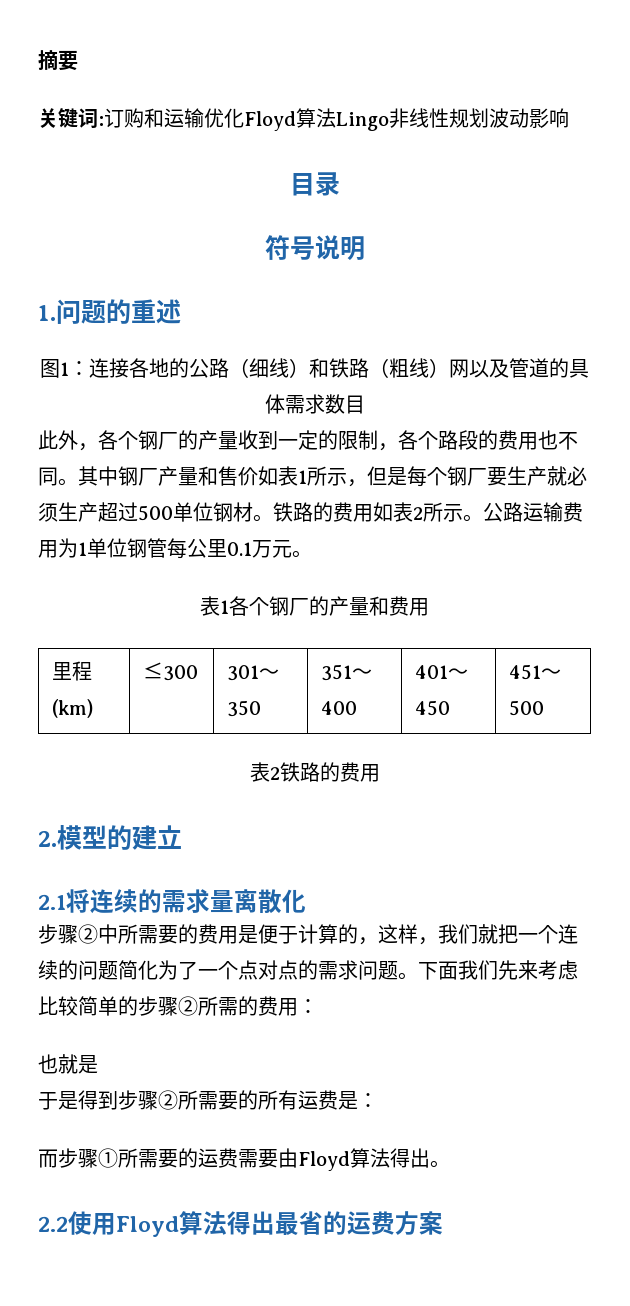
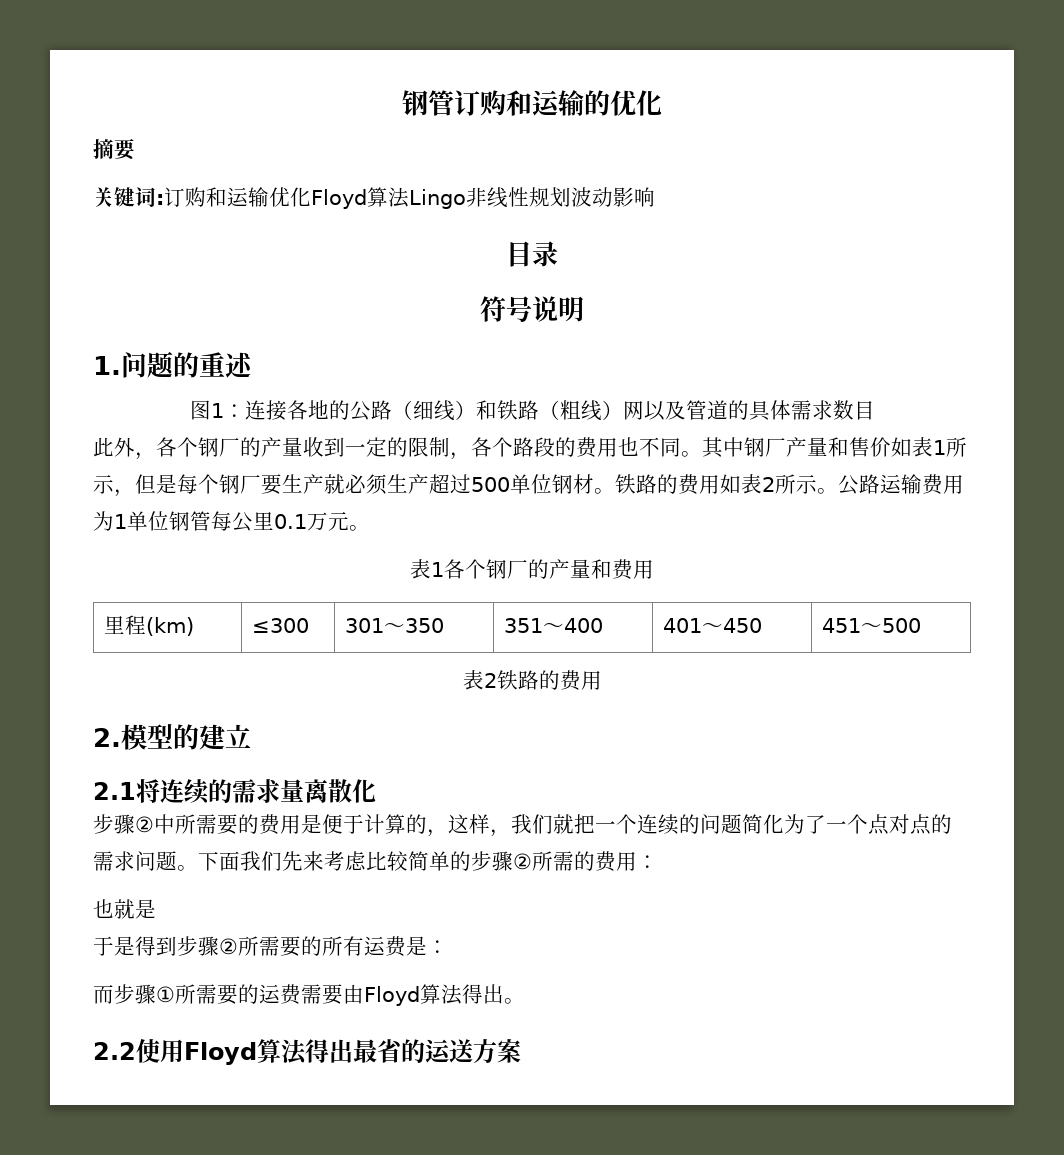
(38, 60) none -> [402,90,662,116] 钢管订购和运输的优化 //
[371,1211,395,1235] 费 -> [449,1039,474,1063] 送

